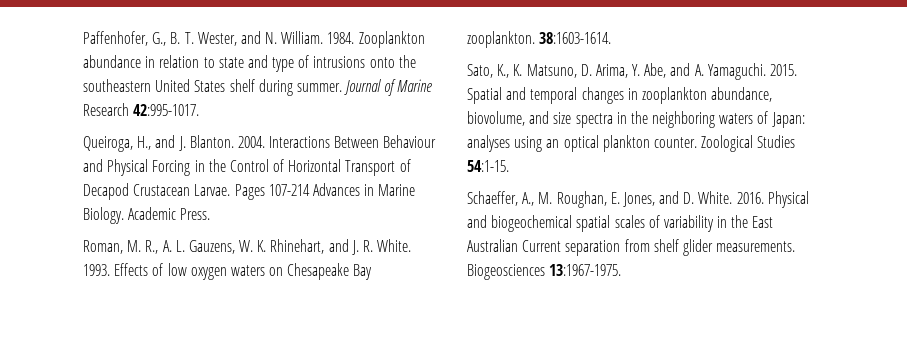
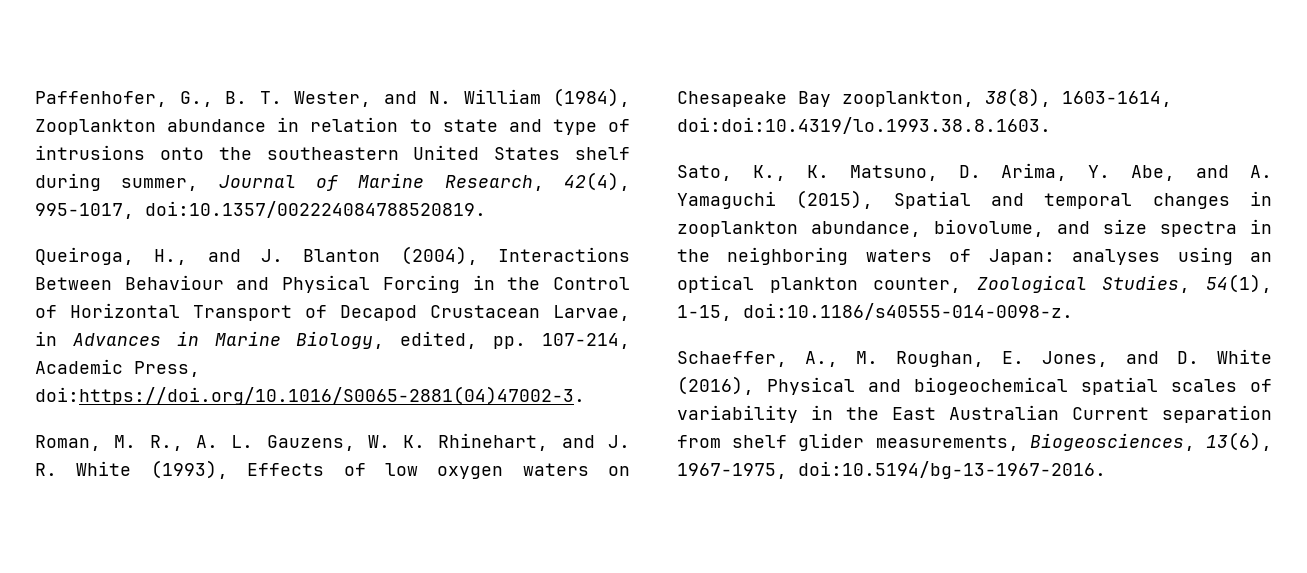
[281,31,355,44] William. 1984. -> [463,88,630,107] William (1984),
[296,83,342,92] summer. -> [121,178,199,191] summer,
[83,103,200,116] Research 42:995-1017. -> [444,172,630,191] [35,201,486,219] Research, 42(4), 995-1017, doi:10.1357/002224084788520819.
[189,135,265,148] Blanton. 2004. -> [303,246,478,265] Blanton (2004),
[194,183,416,200] [83,207,211,224] Larvae. Pages 107-214 Advances in Marine Biology. Academic Press. -> [553,305,630,321] [35,331,630,349] [35,359,200,377] [35,386,585,405] Larvae, in Advances in Marine Biology, edited, pp. 107-214, Academic Press, doi:https://doi.org/10.1016/S0065-2881(04)47002-3.
[377,239,412,252] [83,264,110,276] White. 1993. -> [76,460,228,479] White (1993),
[467,31,612,48] zooplankton. 38:1603-1614. -> [842,88,1172,107] [677,117,1051,134] zooplankton, 38(8), 1603-1614, doi:doi:10.4319/lo.1993.38.8.1603.
[707,63,798,80] Yamaguchi. 2015. -> [677,190,874,209] Yamaguchi (2015),
[653,135,796,152] [467,160,509,172] counter. Zoological Studies 54:1-15. -> [873,274,1272,293] [677,303,1073,321] counter, Zoological Studies, 54(1), 1-15, doi:10.1186/s40555-014-0098-z.
[698,191,764,204] White. 2016. -> [1217,349,1272,364] [677,376,754,395] White (2016),
[716,241,796,252] [467,264,622,280] measurements. Biogeosciences 13:1967-1975. -> [875,432,1272,451] [677,461,1106,479] measurements, Biogeosciences, 13(6), 1967-1975, doi:10.5194/bg-13-1967-2016.

